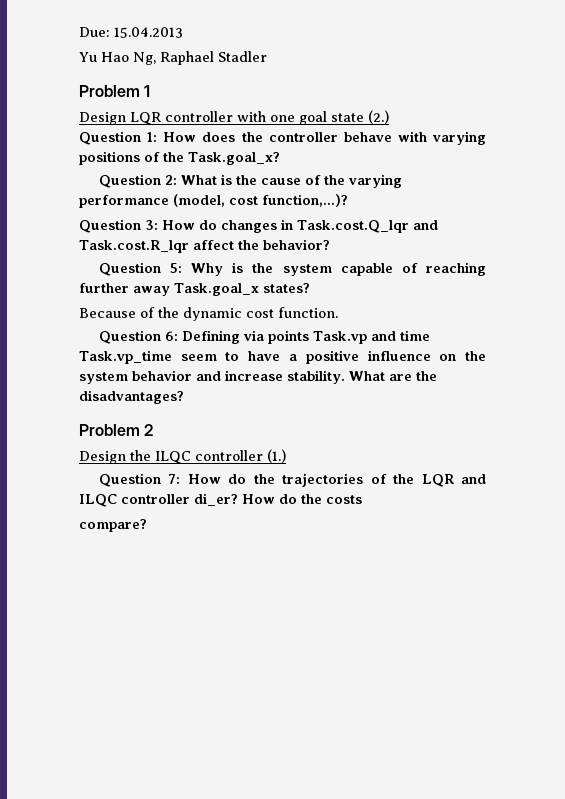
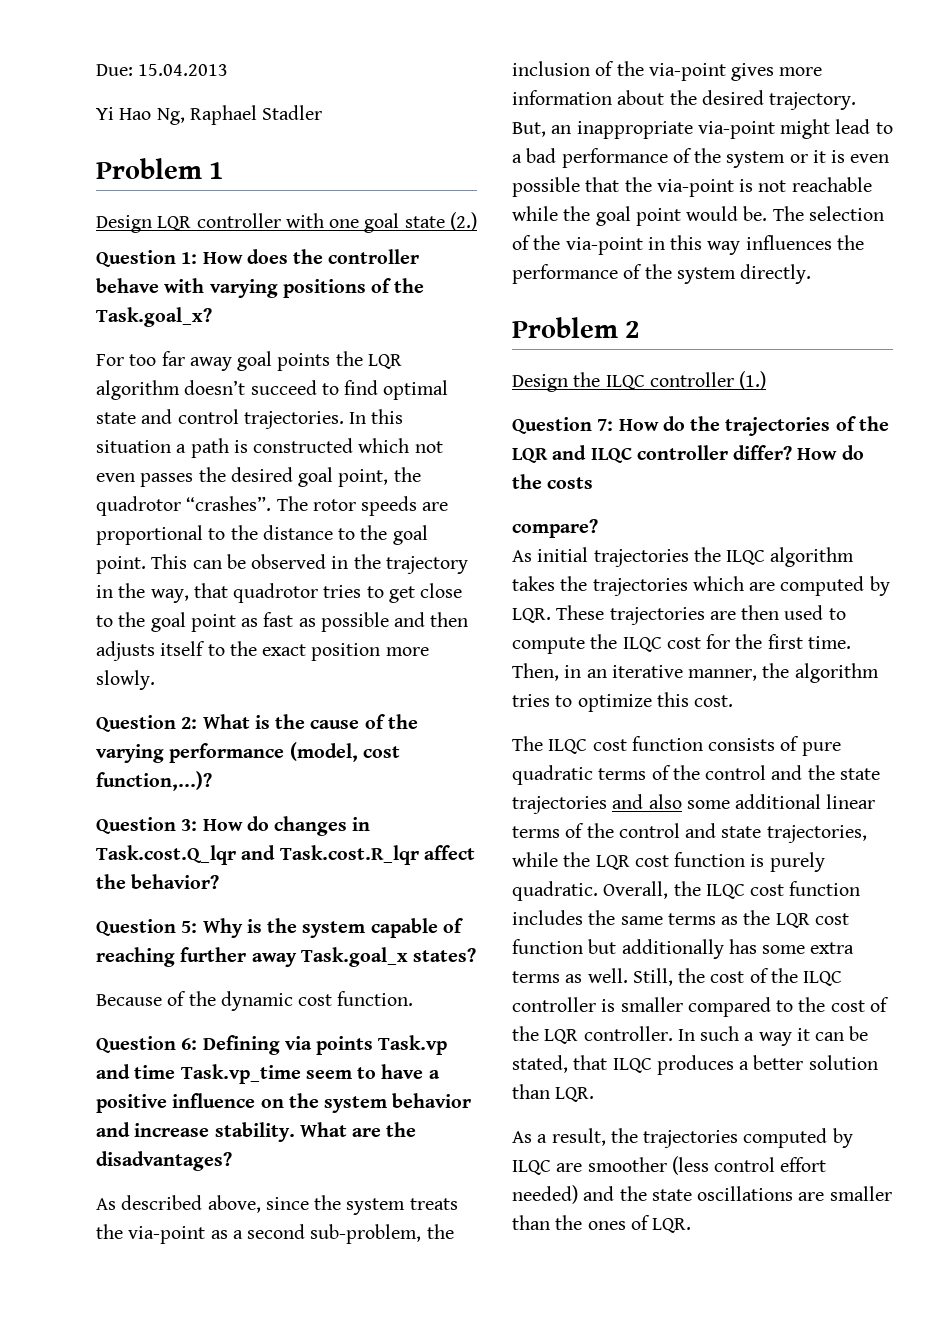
[79,52,97,62] Yu -> [96,107,114,120] Yi
(280, 158) none -> [96,351,402,371] [96,380,449,400] [96,409,404,429] [96,438,443,458] [96,467,421,487] [96,496,449,516] [96,525,428,545] [96,554,468,574] [96,583,463,603] [96,612,469,632] [96,641,429,661] [96,670,155,690] // For too far away goal points the LQR algorithm doesn’t succeed to find optimal state and control trajectories. In this situation a path is constructed which not even passes the desired goal point, the quadrotor “crashes”. The rotor speeds are proportional to the distance to the goal point. This can be observed in the trajectory in the way, that quadrotor tries to get close to the goal point as fast as possible and then adjusts itself to the exact position more slowly.
(184, 397) none -> [96,1195,458,1215] [96,1224,454,1244] [512,61,823,81] [512,90,857,110] [512,119,893,139] [512,148,890,168] [512,177,872,197] [512,206,884,226] [512,235,864,255] [512,264,812,284] // As described above, since the system treats the via-point as a second sub-problem, the inclusion of the via-point gives more information about the desired trajectory. But, an inappropriate via-point might lead to a bad performance of the system or it is even possible that the via-point is not reachable while the goal point would be. The selection of the via-point in this way influences the performance of the system directly.
[194,493,238,506] di_er? -> [733,445,793,460] differ?
(147, 525) none -> [512,547,855,567] [512,576,890,596] [512,605,846,625] [512,634,851,654] [512,663,879,683] [512,692,734,712] [512,736,841,756] [512,765,880,785] [512,794,876,814] [512,823,867,843] [512,852,825,872] [512,881,861,901] [512,910,849,928] [512,939,855,959] [512,968,843,986] [512,997,889,1017] [512,1026,869,1046] [512,1055,878,1075] [512,1084,595,1102] [512,1128,853,1148] [512,1156,827,1175] [512,1185,892,1204] [512,1215,692,1233] // As initial trajectories the ILQC algorithm takes the trajectories which are computed by LQR. These trajectories are then used to compute the ILQC cost for the first time. Then, in an iterative manner, the algorithm tries to optimize this cost. // The ILQC cost function consists of pure quadratic terms of the control and the state trajectories and also some additional linear terms of the control and state trajectories, while the LQR cost function is purely quadratic. Overall, the ILQC cost function includes the same terms as the LQR cost function but additionally has some extra terms as well. Still, the cost of the ILQC controller is smaller compared to the cost of the LQR controller. In such a way it can be stated, that ILQC produces a better solution than LQR. // As a result, the trajectories computed by ILQC are smoother (less control effort needed) and the state oscillations are smaller than the ones of LQR.

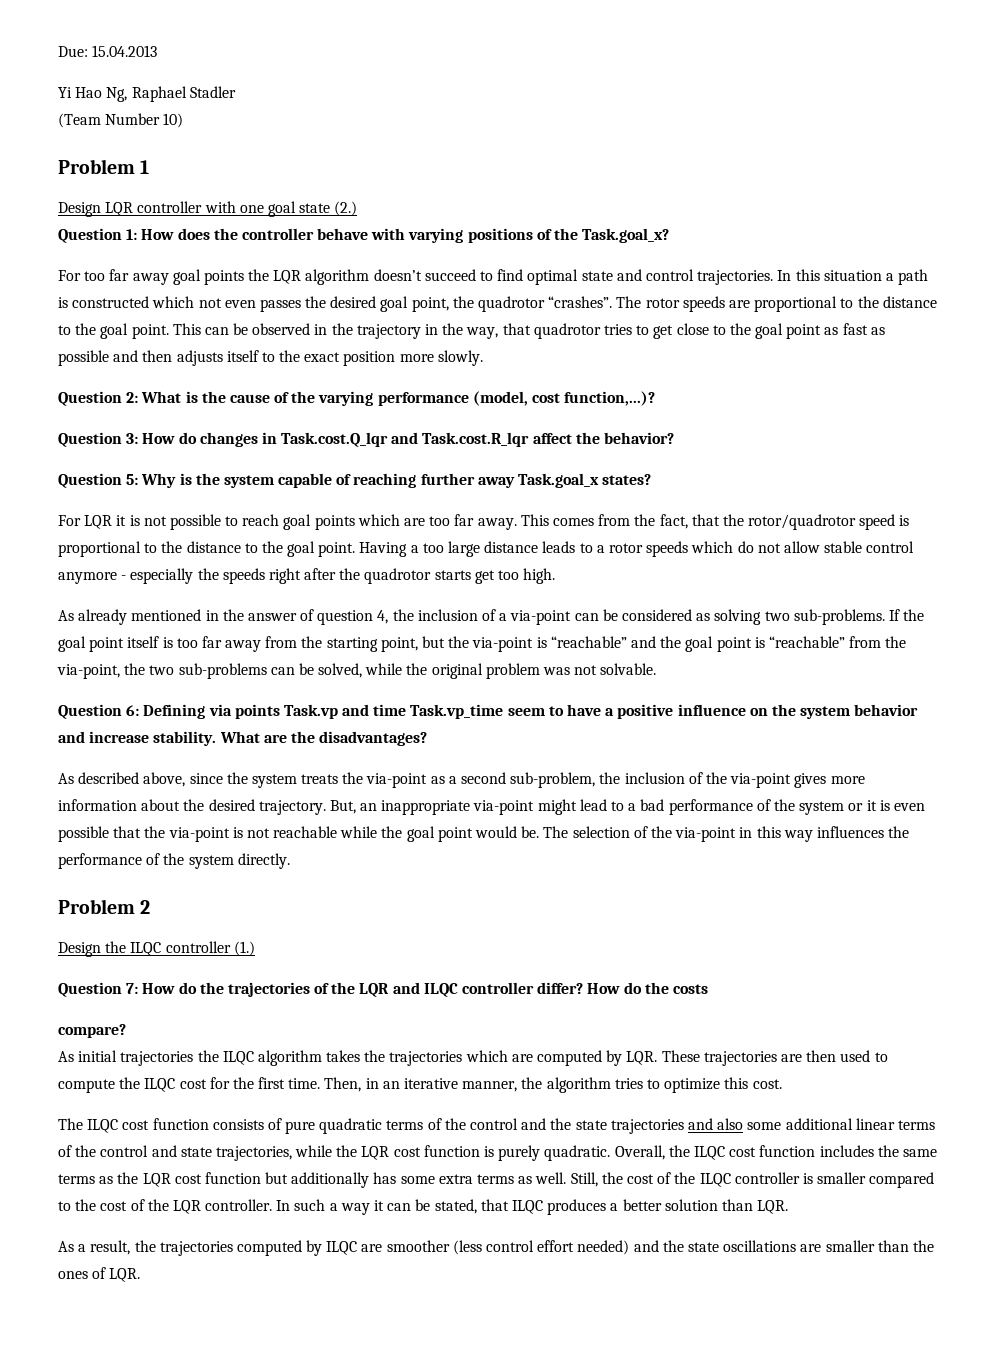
(323, 112) none -> [58,113,184,128] // (Team Number 10)
[96,991,414,1011] Because of the dynamic cost function. -> [58,514,910,530] [58,541,915,557] [58,568,556,584] [58,609,925,625] [58,636,907,652] [57,663,657,679] For LQR it is not possible to reach goal points which are too far away. This comes from the fact, that the rotor/quadrotor speed is proportional to the distance to the goal point. Having a too large distance leads to a rotor speeds which do not allow stable control anymore - especially the speeds right after the quadrotor starts get too high. // As already mentioned in the answer of question 4, the inclusion of a via-point can be considered as solving two sub-problems. If the goal point itself is too far away from the starting point, but the via-point is “reachable” and the goal point is “reachable” from the via-point, the two sub-problems can be solved, while the original problem was not solvable.

